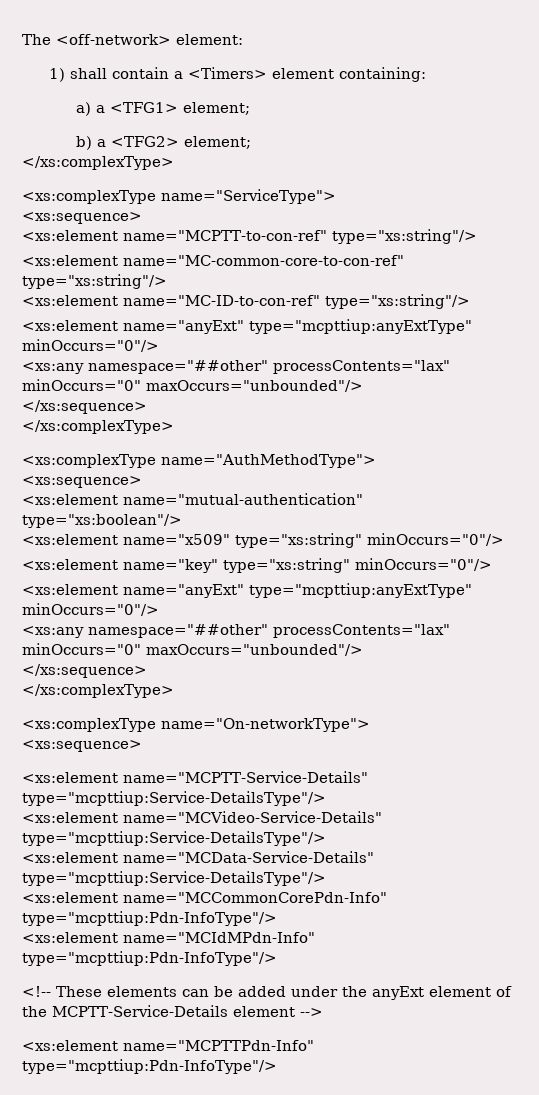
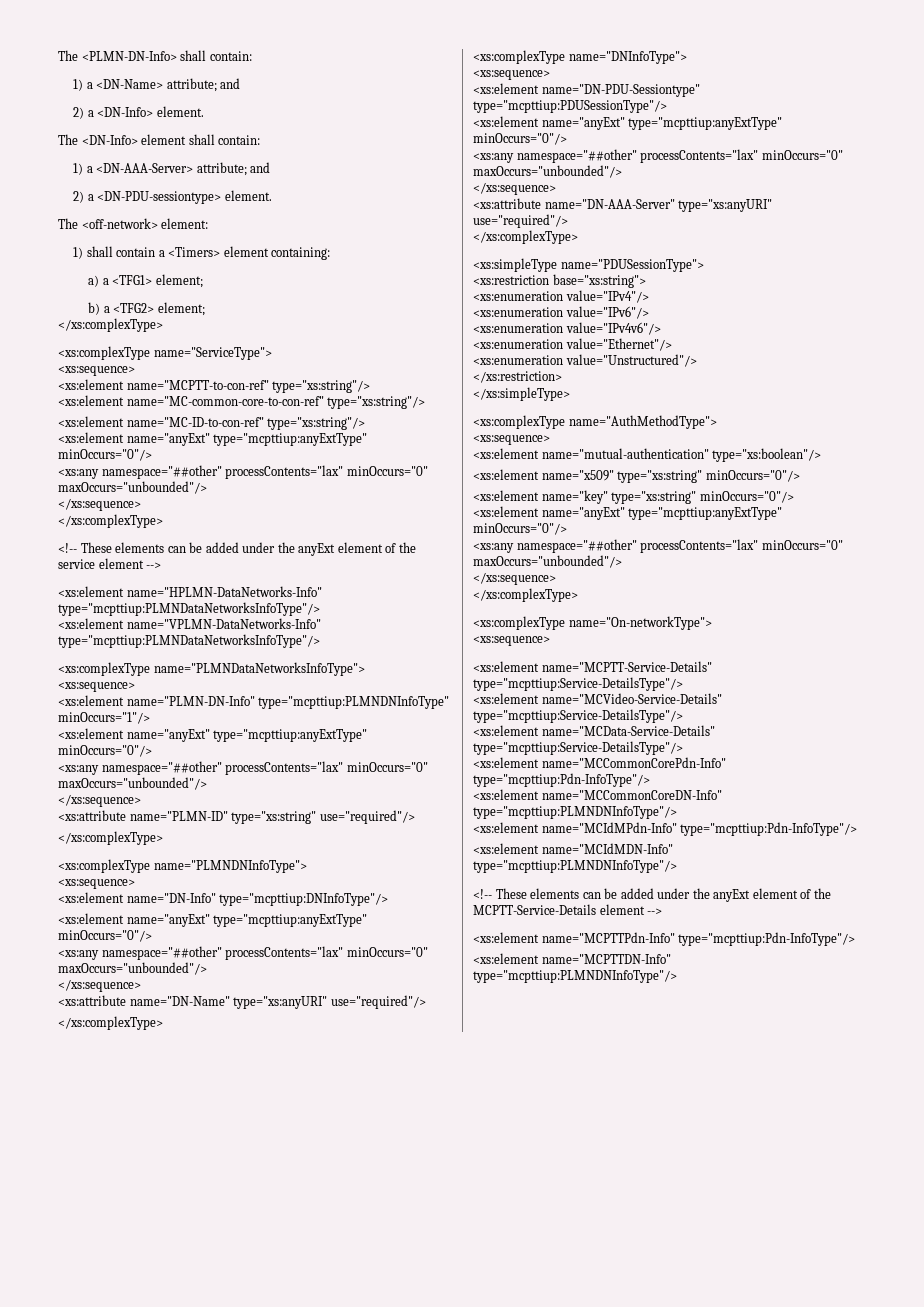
[22,34,51,45] The -> [58,50,252,61] [73,78,241,92] [73,106,204,119] [58,134,261,145] [73,162,271,176] [73,190,272,204] [58,218,78,229] The <PLMN-DN-Info> shall contain: // 1) a <DN-Name> attribute; and // 2) a <DN-Info> element. // The <DN-Info> element shall contain: // 1) a <DN-AAA-Server> attribute; and // 2) a <DN-PDU-sessiontype> element. // The
(174, 427) none -> [58,542,416,556] [58,558,162,569] [58,586,322,597] [58,602,320,616] [58,618,321,629] [58,634,320,648] [58,662,365,676] [58,682,135,692] [58,695,450,709] [58,712,150,724] [58,728,368,742] [58,745,152,757] [58,761,428,775] [58,777,207,790] [58,794,141,807] [58,810,415,824] [58,831,163,845] [58,859,307,873] [58,879,135,889] [58,892,389,906] [58,913,368,927] [58,930,152,942] [58,946,428,960] [58,962,207,975] [58,979,141,992] [58,995,426,1009] [58,1016,163,1030] [473,50,687,64] [473,70,550,80] [473,83,700,97] [473,100,667,113] [473,116,783,130] [473,133,567,145] [473,149,843,163] [473,165,622,178] [473,182,556,195] [473,198,773,212] [473,214,568,228] [473,230,578,244] [473,258,704,272] [473,274,646,288] [473,290,649,303] [473,306,649,319] [473,322,661,335] [473,338,672,351] [473,354,697,367] [473,371,562,383] [473,387,570,401] // <!-- These elements can be added under the anyExt element of the service element --> // <xs:element name="HPLMN-DataNetworks-Info" type="mcpttiup:PLMNDataNetworksInfoType"/> // <xs:element name="VPLMN-DataNetworks-Info" type="mcpttiup:PLMNDataNetworksInfoType"/> // <xs:complexType name="PLMNDataNetworksInfoType"> // <xs:sequence> // <xs:element name="PLMN-DN-Info" type="mcpttiup:PLMNDNInfoType" minOccurs="1"/> // <xs:element name="anyExt" type="mcpttiup:anyExtType" minOccurs="0"/> // <xs:any namespace="##other" processContents="lax" minOccurs="0" maxOccurs="unbounded"/> // </xs:sequence> // <xs:attribute name="PLMN-ID" type="xs:string" use="required"/> // </xs:complexType> // <xs:complexType name="PLMNDNInfoType"> // <xs:sequence> // <xs:element name="DN-Info" type="mcpttiup:DNInfoType"/> // <xs:element name="anyExt" type="mcpttiup:anyExtType" minOccurs="0"/> // <xs:any namespace="##other" processContents="lax" minOccurs="0" maxOccurs="unbounded"/> // </xs:sequence> // <xs:attribute name="DN-Name" type="xs:anyURI" use="required"/> // </xs:complexType> // <xs:complexType name="DNInfoType"> // <xs:sequence> // <xs:element name="DN-PDU-Sessiontype" type="mcpttiup:PDUSessionType"/> // <xs:element name="anyExt" type="mcpttiup:anyExtType" minOccurs="0"/> // <xs:any namespace="##other" processContents="lax" minOccurs="0" maxOccurs="unbounded"/> // </xs:sequence> // <xs:attribute name="DN-AAA-Server" type="xs:anyURI" use="required"/> // </xs:complexType> // <xs:simpleType name="PDUSessionType"> // <xs:restriction base="xs:string"> // <xs:enumeration value="IPv4"/> // <xs:enumeration value="IPv6"/> // <xs:enumeration value="IPv4v6"/> // <xs:enumeration value="Ethernet"/> // <xs:enumeration value="Unstructured"/> // </xs:restriction> // </xs:simpleType>
(277, 918) none -> [473,789,722,800] [473,806,677,819] // <xs:element name="MCCommonCoreDN-Info" type="mcpttiup:PLMNDNInfoType"/>
(277, 958) none -> [473,843,673,854] [473,860,677,873] // <xs:element name="MCIdMDN-Info" type="mcpttiup:PLMNDNInfoType"/>
(277, 1066) none -> [473,953,671,964] [473,970,677,983] // <xs:element name="MCPTTDN-Info" type="mcpttiup:PLMNDNInfoType"/>

